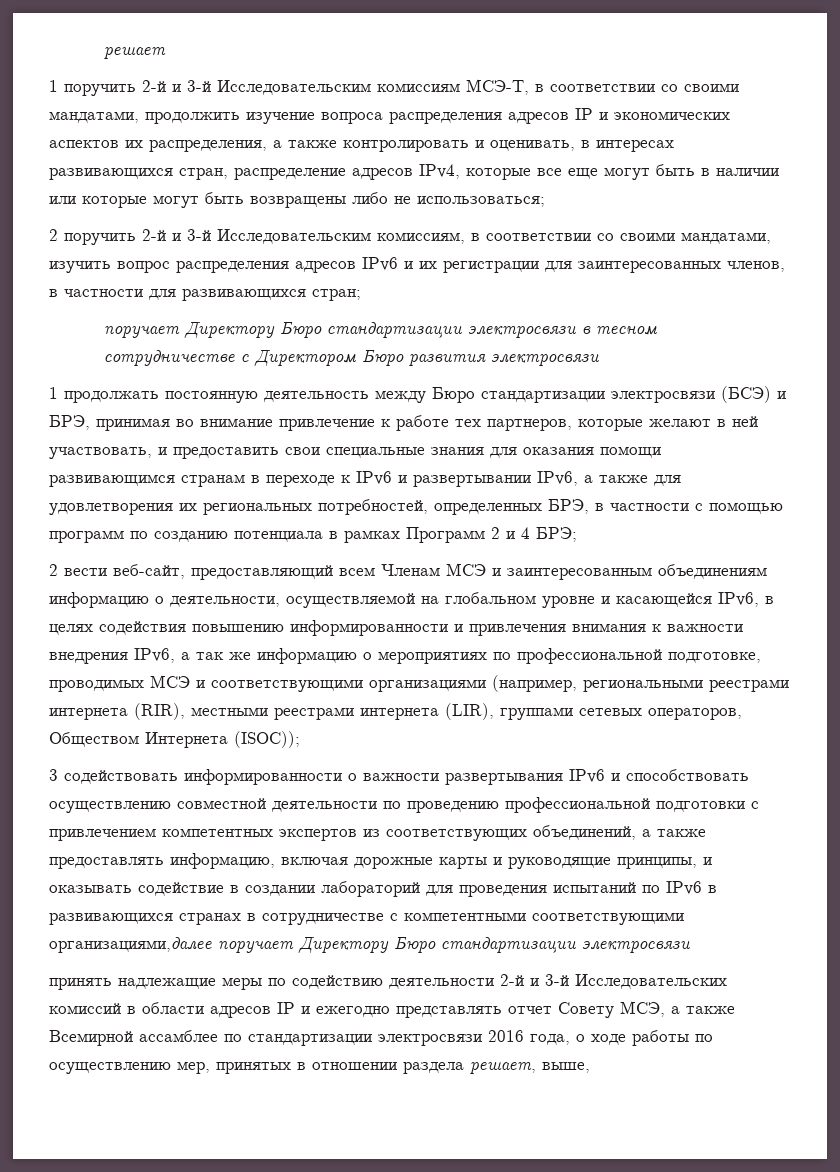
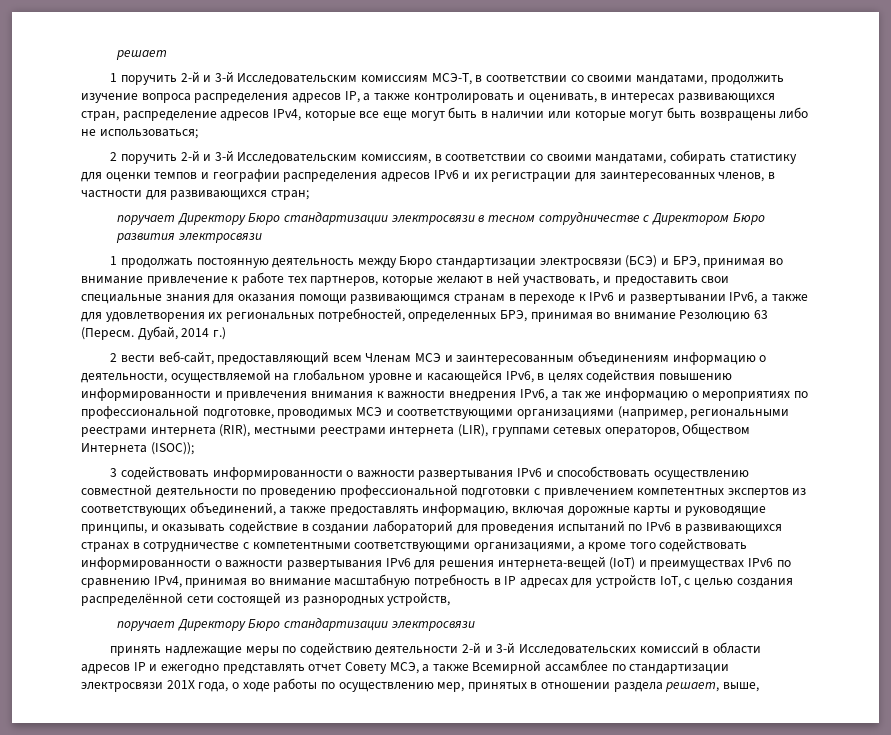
[575,108,730,120] [49,140,267,152] IP и экономических аспектов их распределения, -> [344,91,360,103] IP,
[49,261,170,273] изучить вопрос -> [669,150,797,164] [81,169,280,182] собирать статистику для оценки темпов и географии
[595,502,783,514] [49,527,577,543] в частности с помощью программ по созданию потенциала в рамках Программ 2 и 4 БРЭ; -> [530,310,769,322] [81,326,226,340] принимая во внимание Резолюцию 63 (Пересм. Дубай, 2014 г.)
[49,937,212,953] организациями,далее -> [473,538,748,552] [81,556,791,570] [81,574,793,588] [81,592,451,606] организациями, а кроме того содействовать информированности о важности развертывания IPv6 для решения интернета-вещей (IoT) и преимуществах IPv6 по сравнению IPv4, принимая во внимание масштабную потребность в IP адресах для устройств IoT, с целью создания распределённой сети состоящей из разнородных устройств, //
[488,1030,524,1042] 2016 -> [166,680,195,689] 201Х

